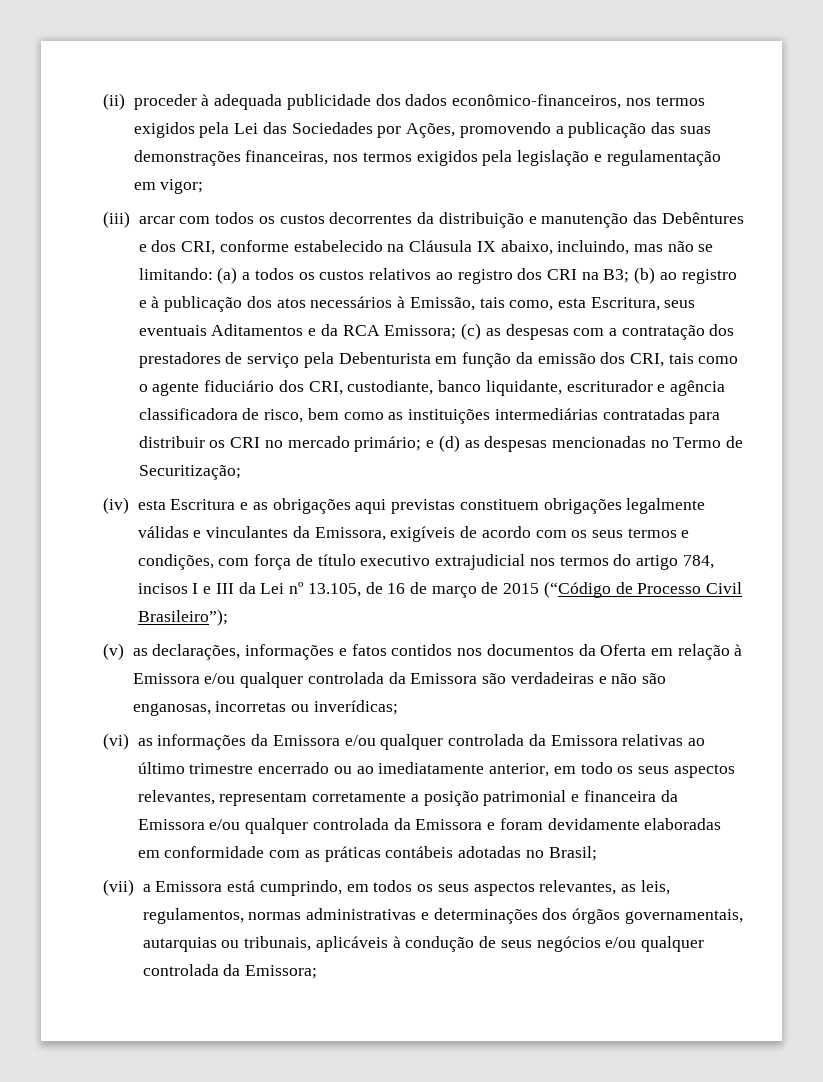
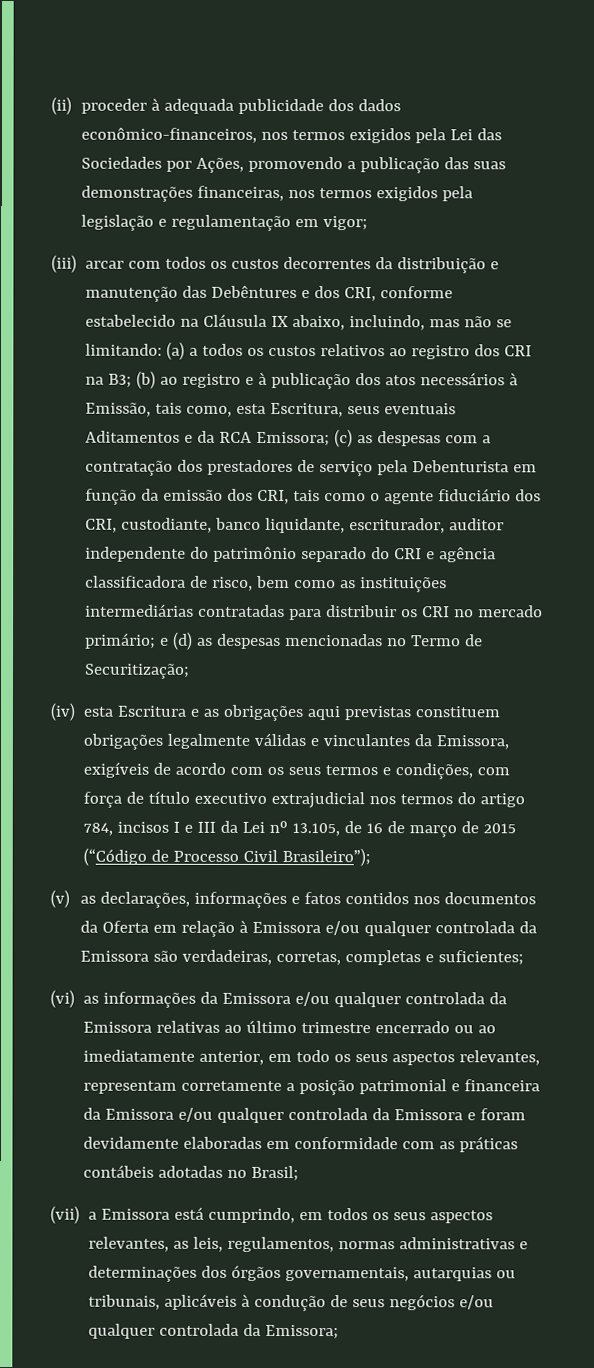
[566,380,653,392] escriturador -> [349,518,505,534] [85,546,423,563] escriturador, auditor independente do patrimônio separado do CRI
[510,672,667,684] [132,700,398,716] verdadeiras e não são enganosas, incorretas ou inverídicas; -> [181,949,524,966] verdadeiras, corretas, completas e suficientes;

